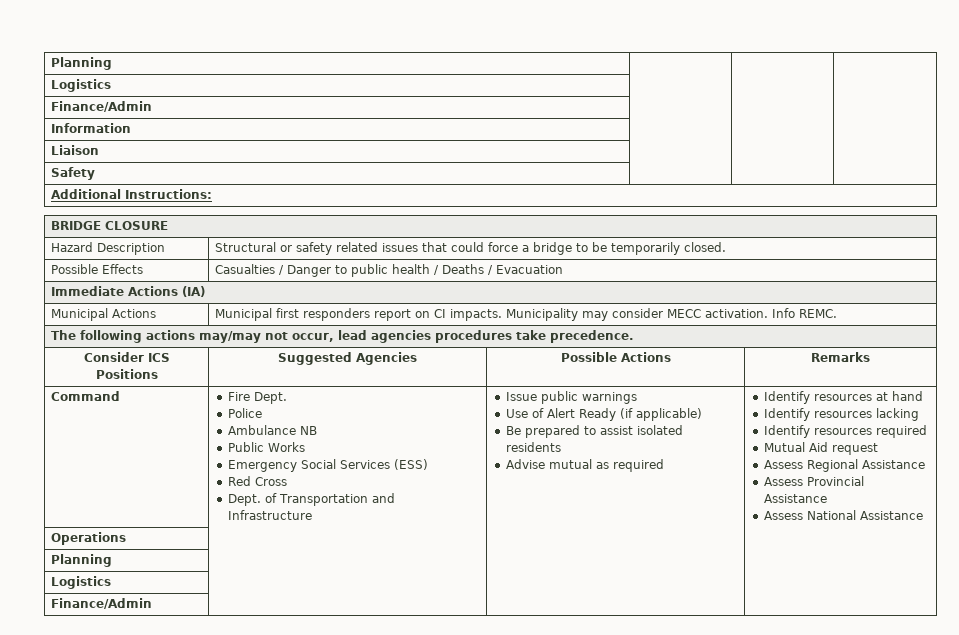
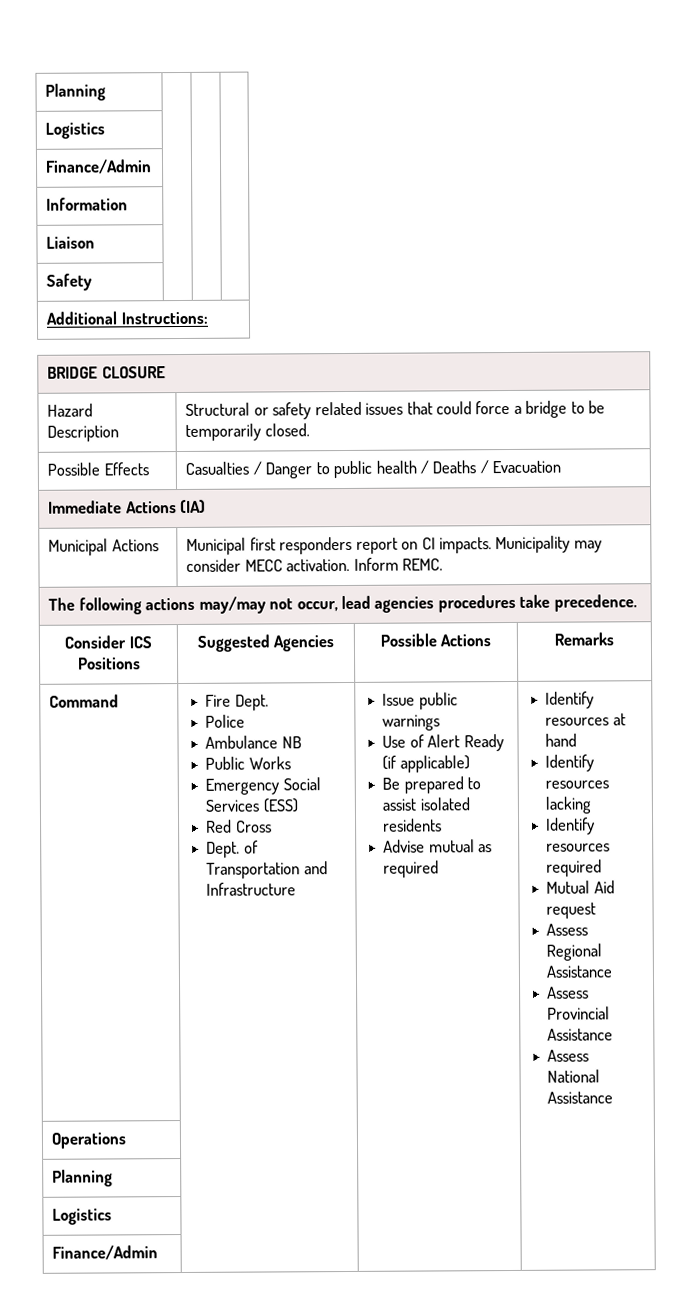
[771,308,795,318] Info -> [353,557,399,571] Inform

